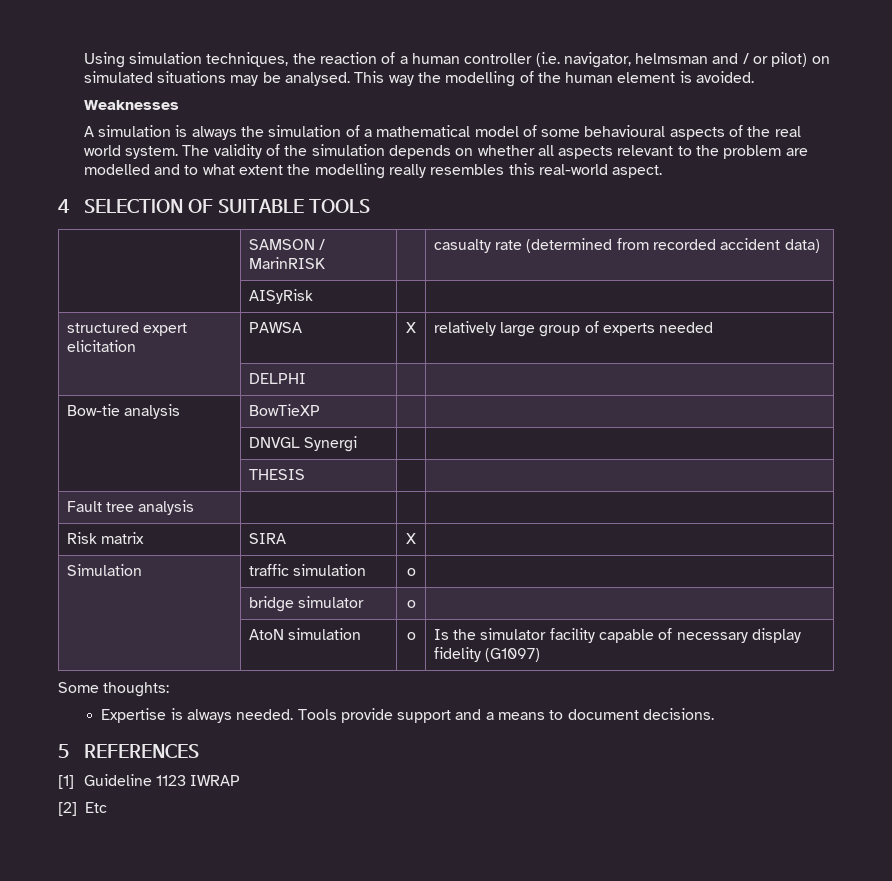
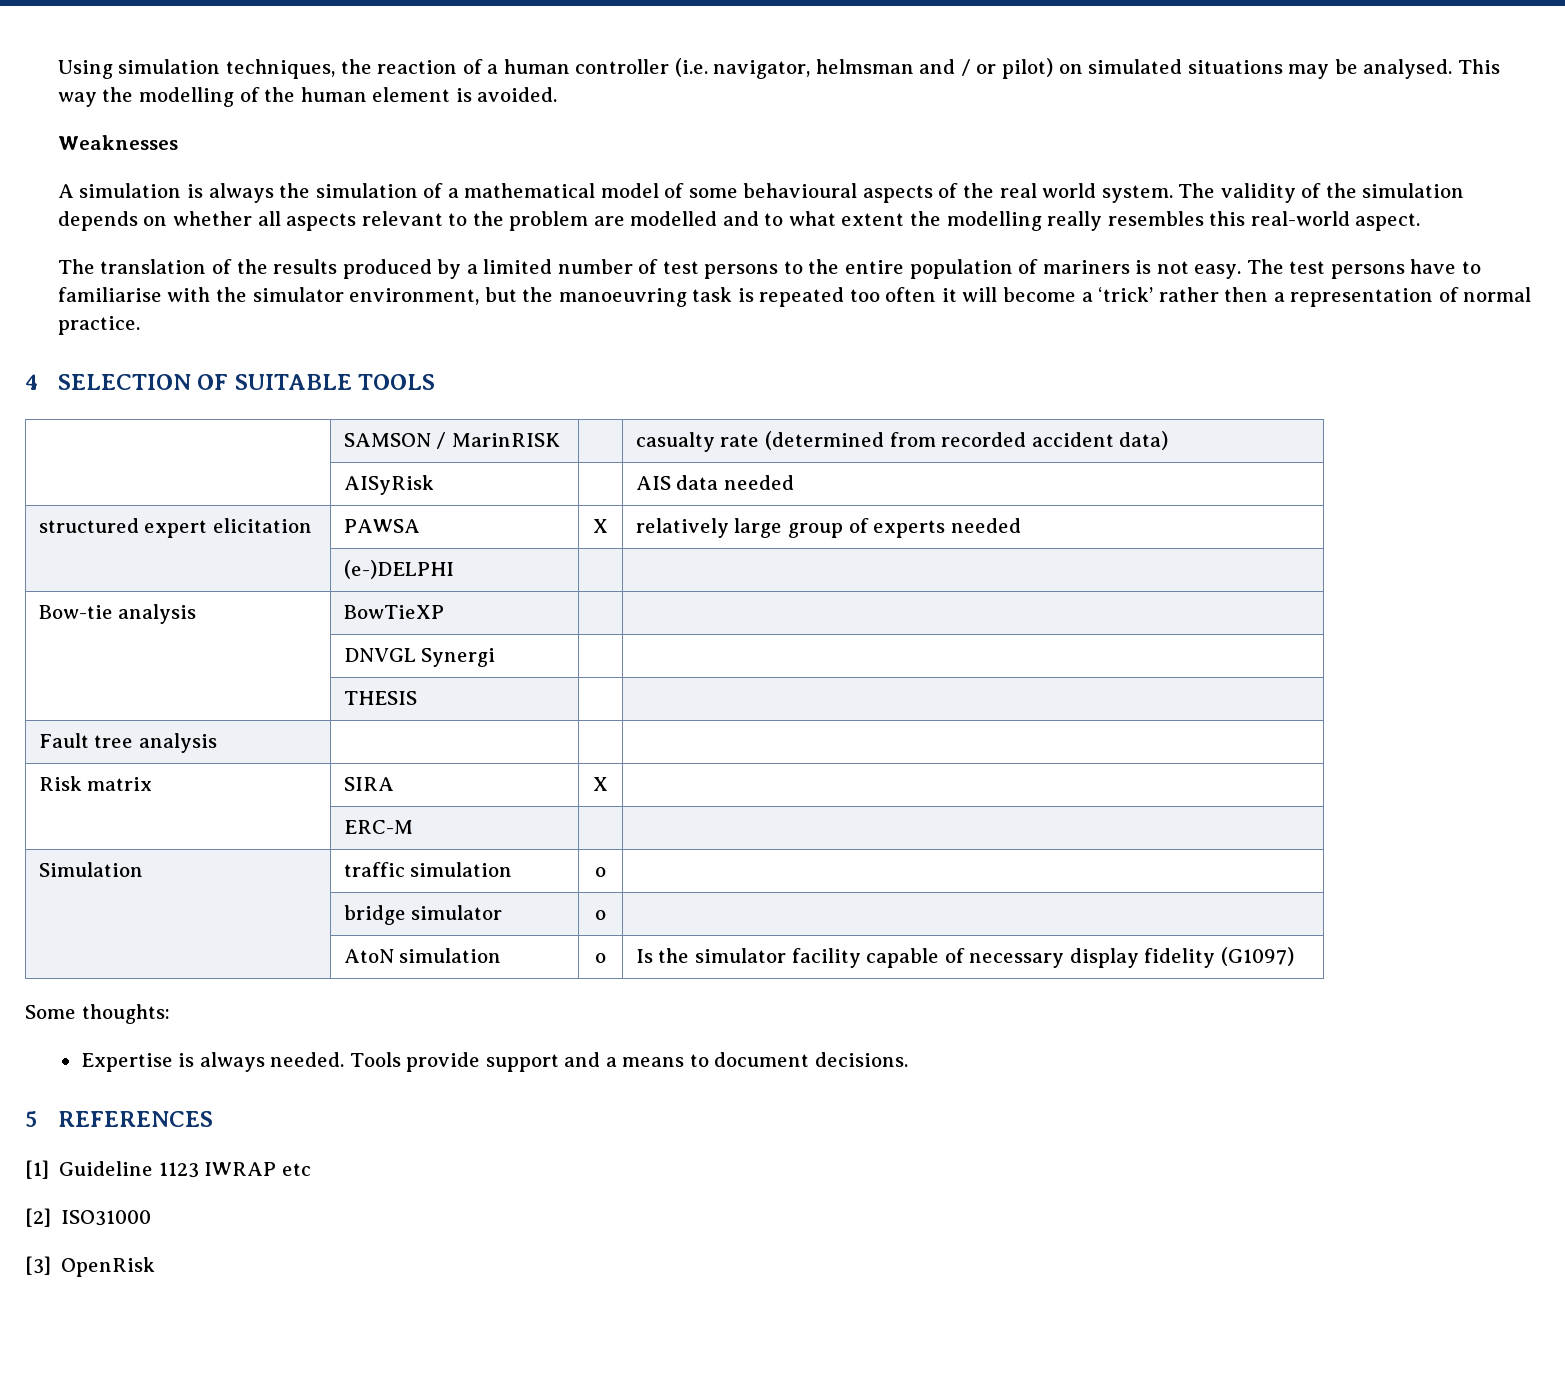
(663, 171) none -> [57,259,1481,279] [57,287,1532,307] [57,316,140,335] // The translation of the results produced by a limited number of test persons to the entire population of mariners is not easy. The test persons have to familiarise with the simulator environment, but the manoeuvring task is repeated too often it will become a ‘trick’ rather then a representation of normal practice.
(313, 296) none -> [635,475,795,490] AIS data needed
[248,373,306,384] DELPHI -> [343,560,454,579] (e-)DELPHI
(416, 538) none -> [343,820,413,834] // | ERC-M | |
(241, 780) none -> [281,1163,311,1176] etc
[85,802,107,813] Etc -> [61,1210,152,1226] [25,1256,156,1277] ISO31000 // [3] OpenRisk

